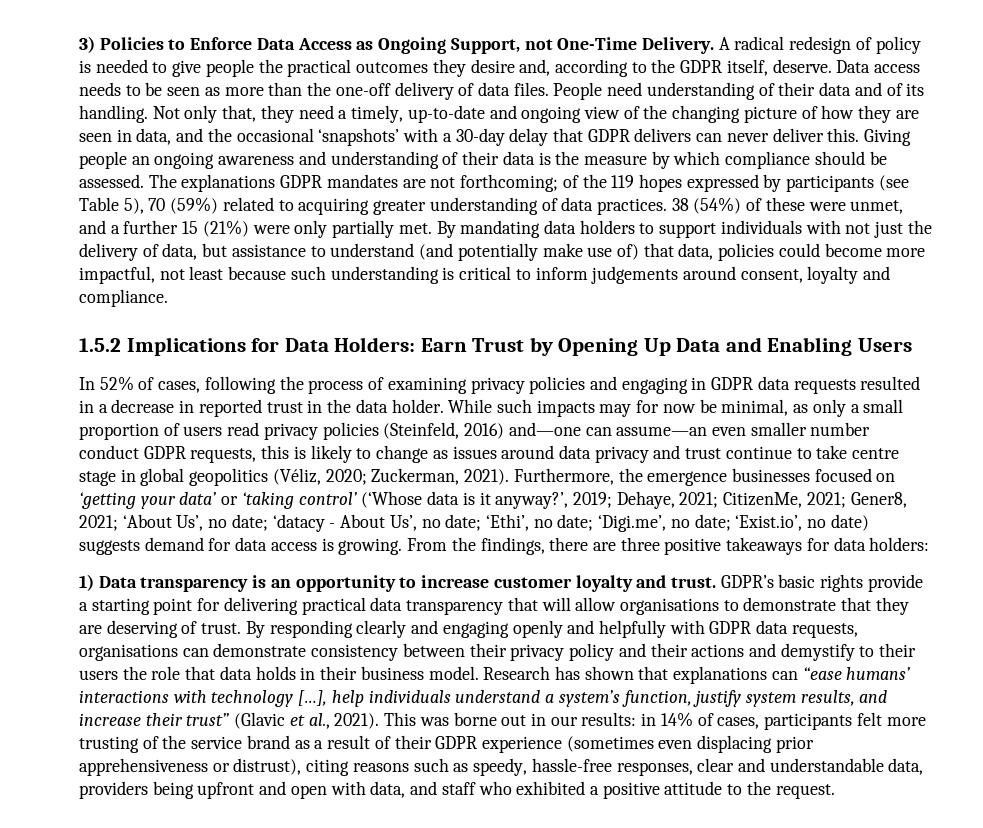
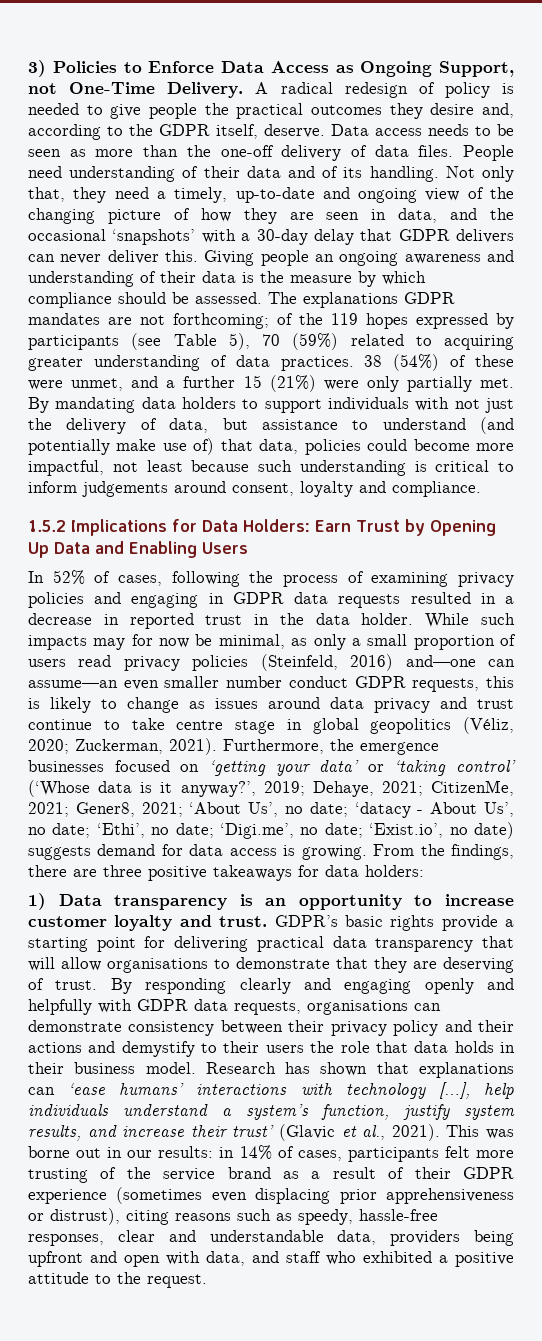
[802,667,842,680] “ease -> [68,1083,106,1095] ‘ease
[186,713,230,726] trust” -> [232,1125,275,1137] trust’

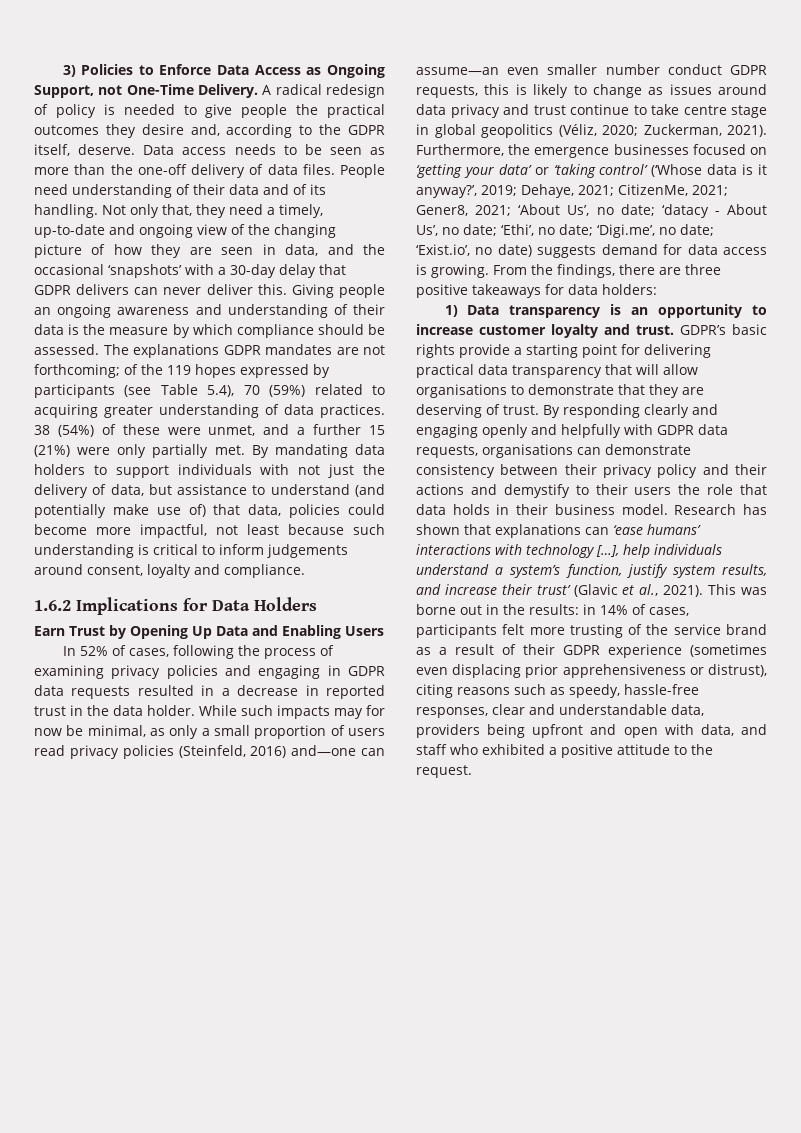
[228,333,250,350] 5), -> [207,385,235,397] 5.4),
[28,520,66,532] 1.5.2 -> [34,600,71,611] 1.6.2
[243,519,310,532] Holders: -> [254,597,317,611] Holders //
[127,1150,153,1158] our -> [503,604,525,615] the

